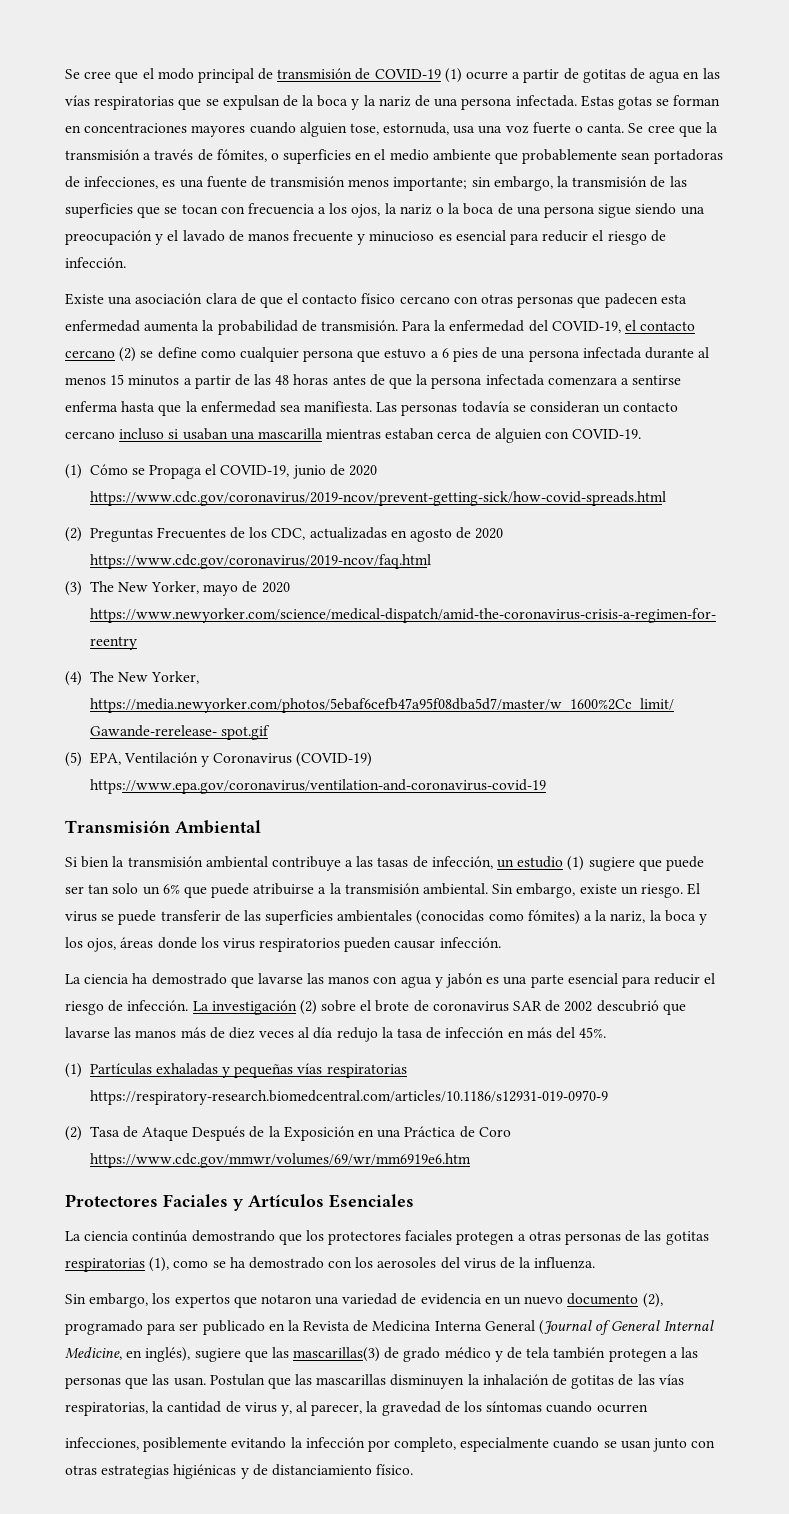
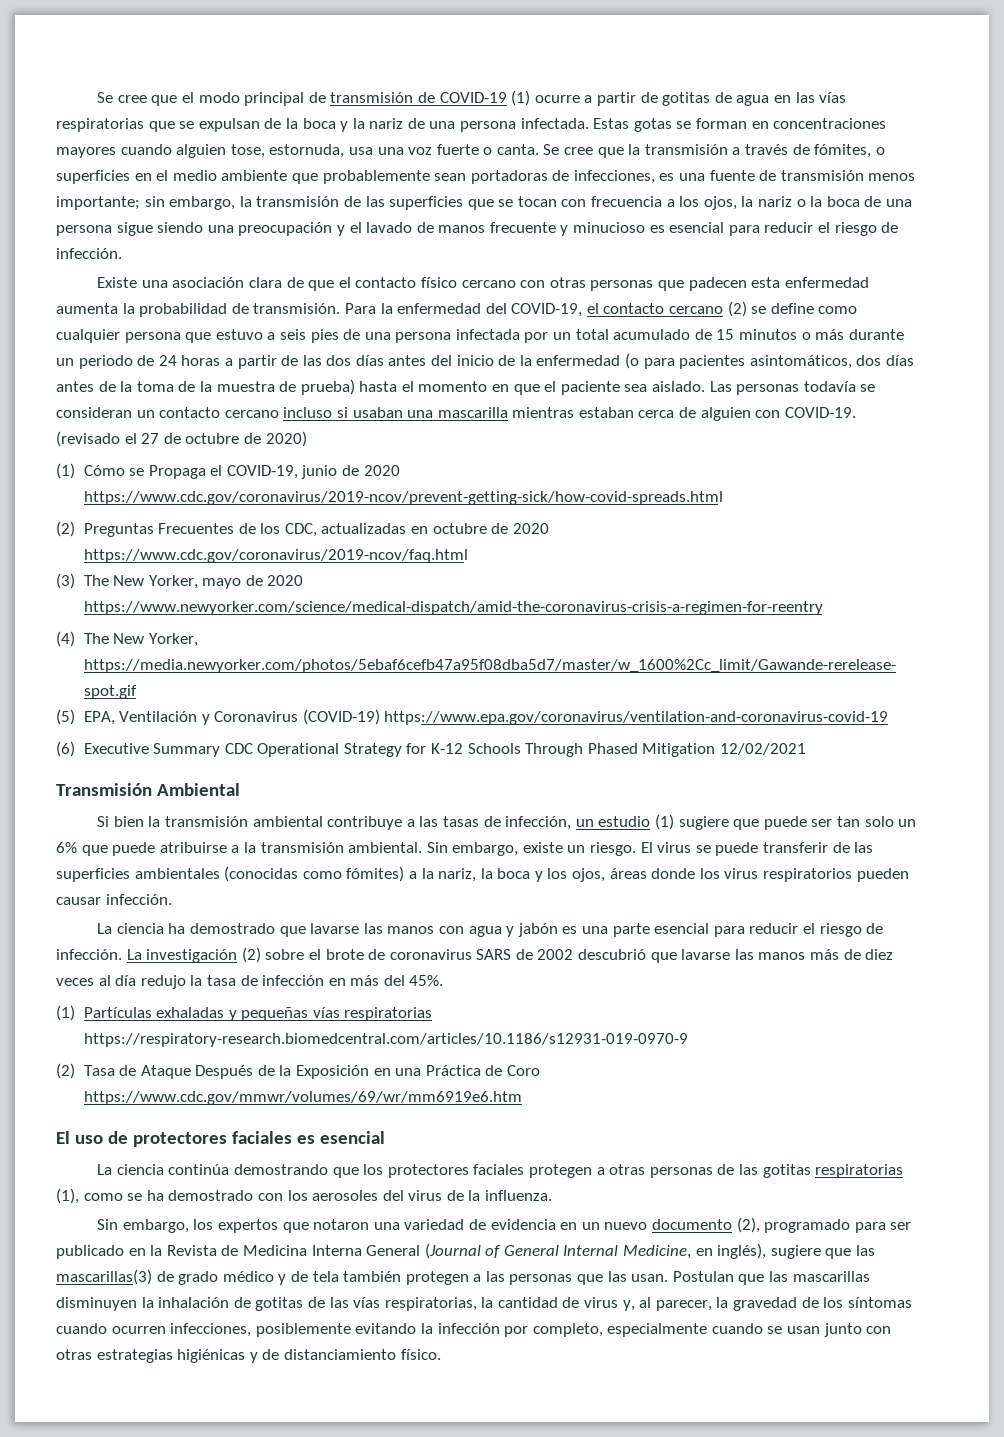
[441,348,449,358] 6 -> [279,329,306,340] seis
[644,347,710,359] [65,374,682,389] [65,401,373,416] durante al menos 15 minutos a partir de las 48 horas antes de que la persona infectada comenzara a sentirse enferma hasta que la enfermedad sea manifiesta. -> [524,329,904,343] [56,353,914,369] [56,379,706,395] por un total acumulado de 15 minutos o más durante un periodo de 24 horas a partir de las dos días antes del inicio de la enfermedad (o para pacientes asintomáticos, dos días antes de la toma de la muestra de prueba) hasta el momento en que el paciente sea aislado.
(642, 434) none -> [56,431,307,447] (revisado el 27 de octubre de 2020)
[410,528,453,542] agosto -> [432,523,487,534] octubre
(546, 786) none -> [56,741,806,757] // (6) Executive Summary CDC Operational Strategy for K-12 Schools Through Phased Mitigation 12/02/2021
[513,1001,543,1011] SAR -> [476,949,512,960] SARS
[65,1194,414,1211] Protectores Faciales y Artículos Esenciales -> [56,1131,385,1147] El uso de protectores faciales es esencial
(648, 1408) // -> (166, 1330) none

